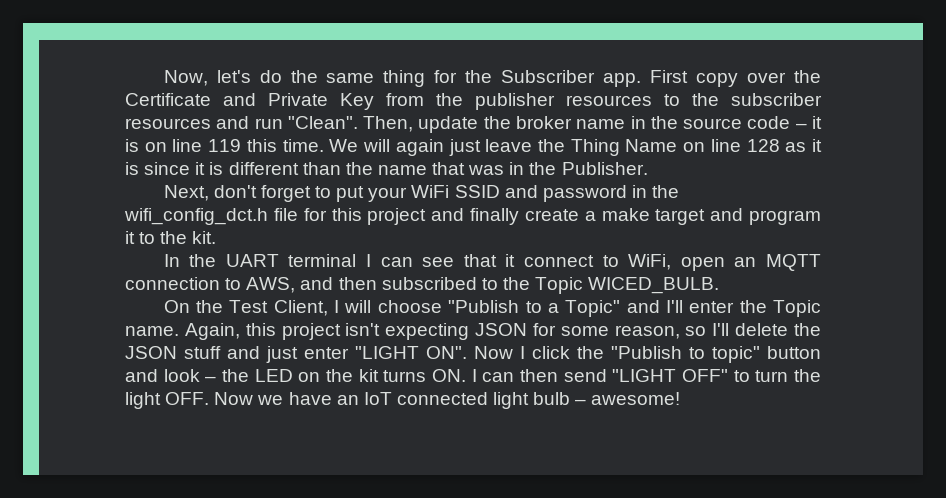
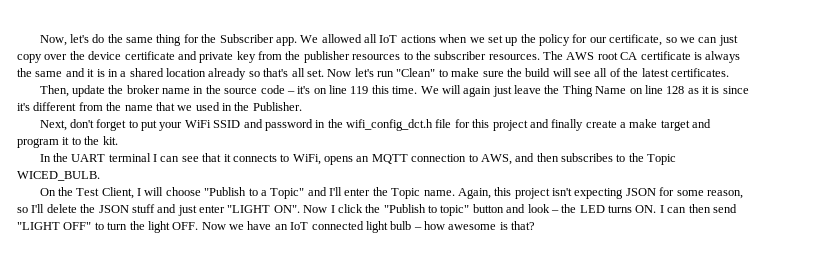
[650,70,821,87] [125,93,374,110] First copy over the Certificate and Private Key -> [300,34,738,46] [17,51,256,63] We allowed all IoT actions when we set up the policy for our certificate, so we can just copy over the device certificate and private key
[125,116,358,129] resources and run "Clean". -> [488,51,741,63] [17,68,729,80] resources. The AWS root CA certificate is always the same and it is in a shared location already so that's all set. Now let's run "Clean" to make sure the build will see all of the latest certificates. //
[812,116,823,129] [125,139,139,152] it is -> [297,86,311,94] it's
[195,162,341,175] it is different than -> [17,102,103,111] it's different from
[468,165,505,175] was -> [177,102,220,111] we used
[524,255,595,267] connect -> [232,154,277,162] connects
[680,257,725,271] open -> [324,156,354,165] opens
[381,277,477,290] subscribed -> [561,153,614,162] subscribes
[298,369,379,382] on the kit -> (605, 209) none
[591,392,681,405] awesome! -> [424,221,536,230] how awesome is that?

